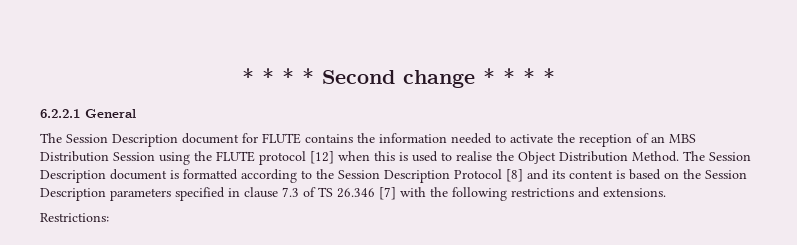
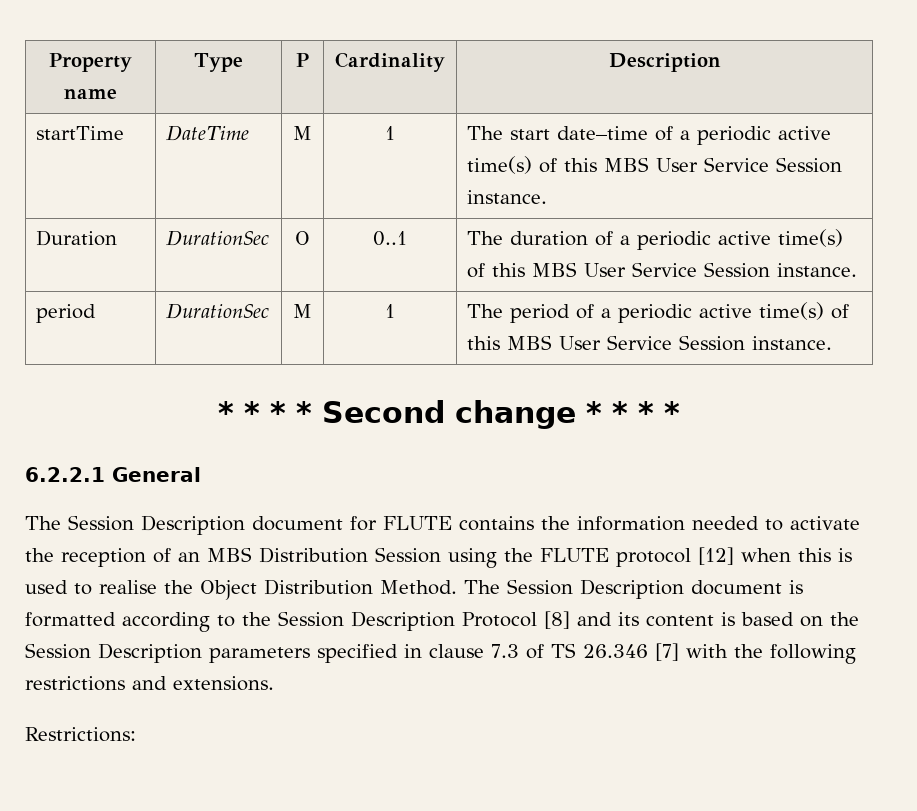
(242, 76) none -> [49,53,132,72] [64,89,117,99] [194,53,244,72] [296,53,309,67] [335,52,445,72] [608,53,721,72] [36,126,125,140] [166,125,250,141] [293,126,312,140] [385,126,395,140] [467,126,832,145] [467,156,843,174] [467,190,548,204] [36,230,118,246] [166,230,270,246] [295,231,310,245] [373,231,407,246] [467,229,844,250] [467,262,858,278] [36,304,97,323] [166,303,270,319] [293,304,312,318] [385,304,395,318] [467,302,850,323] [467,335,833,351] Property name | Type | P | Cardinality | Description // startTime | DateTime | M | 1 | The start date–time of a periodic active time(s) of this MBS User Service Session instance. // Duration | DurationSec | O | 0..1 | The duration of a periodic active time(s) of this MBS User Service Session instance. // period | DurationSec | M | 1 | The period of a periodic active time(s) of this MBS User Service Session instance. //

